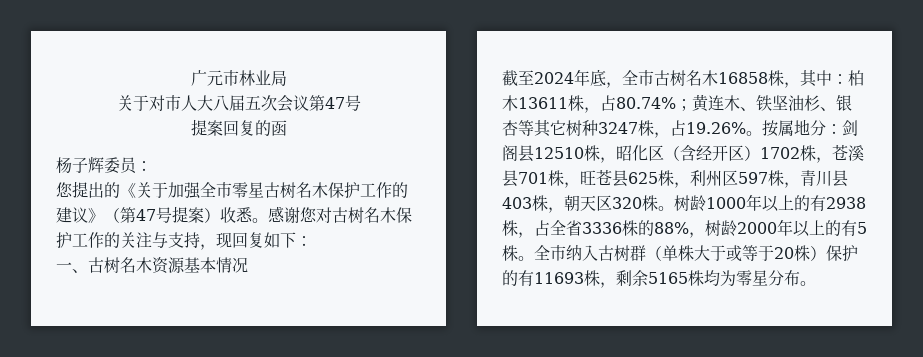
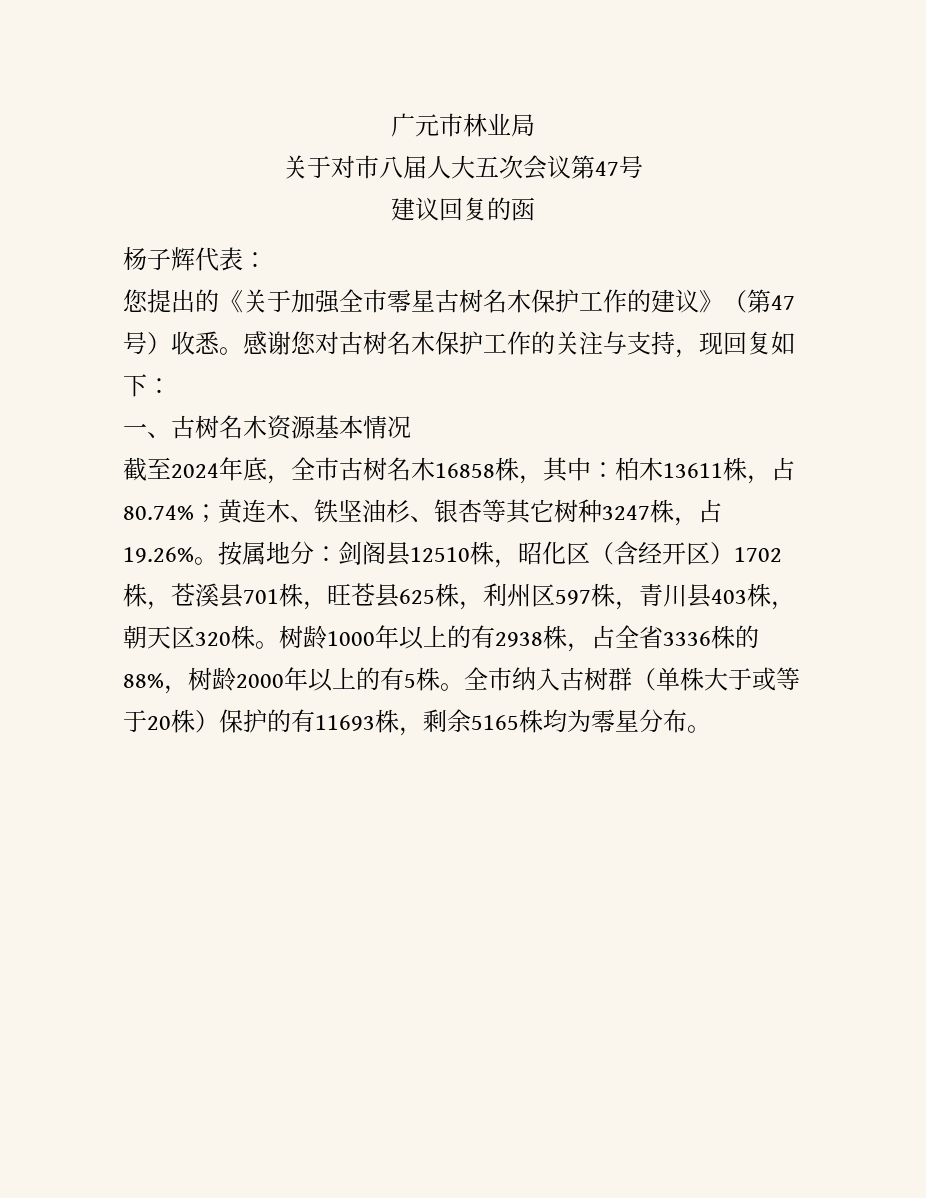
[180,95,245,111] 人大八届 -> [379,155,475,179] 八届人大
[190,119,223,136] 提案 -> [391,197,439,221] 建议
[104,157,137,174] 委员 -> [195,247,243,271] 代表
[172,206,204,223] 提案 -> (147, 342) none

